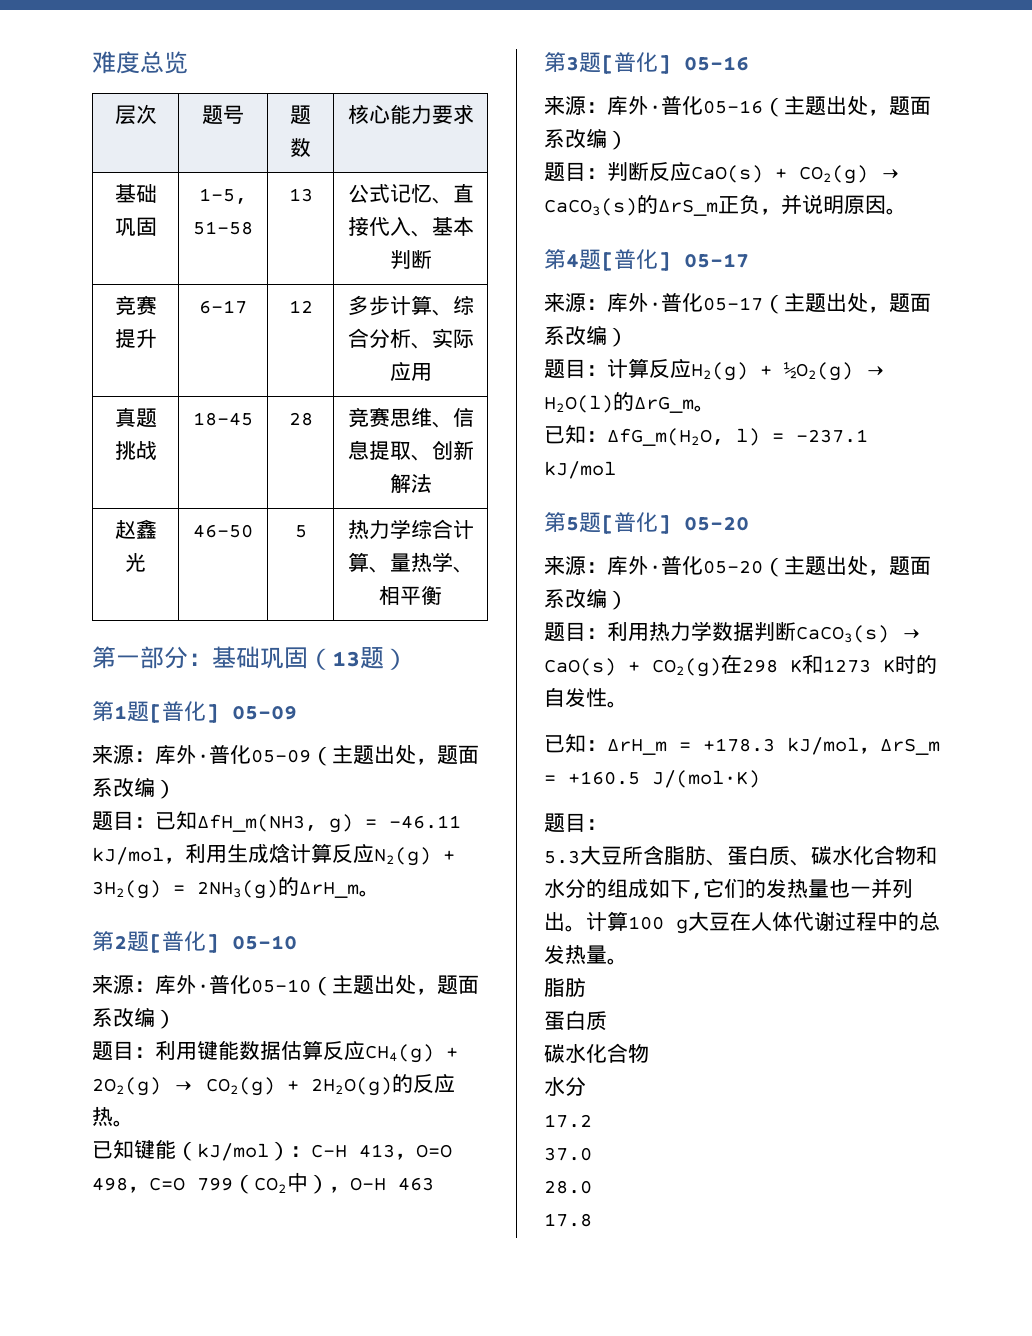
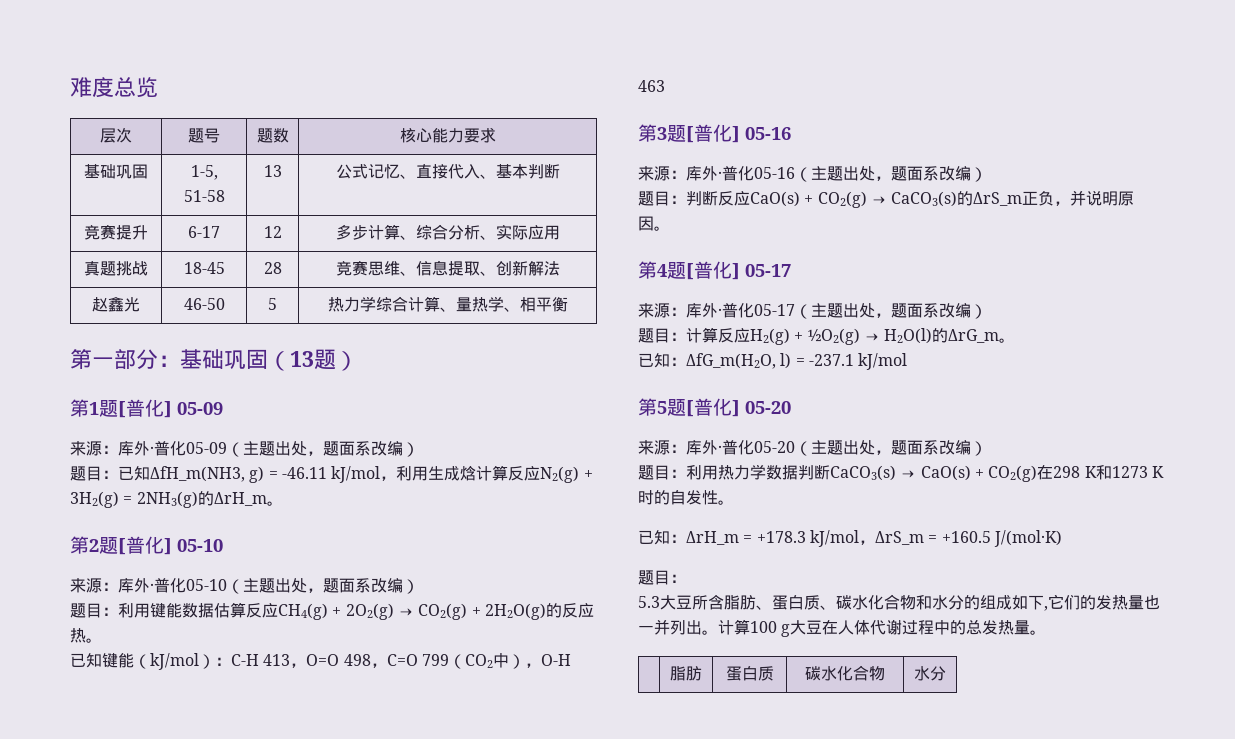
[544,978,586,997] [544,1010,607,1031] [544,1043,649,1063] [544,1077,586,1096] [544,1114,592,1128] [544,1147,592,1161] [544,1180,592,1194] [544,1213,592,1227] // 脂肪 // 蛋白质 // 碳水化合物 // 水分 // 17.2 // 37.0 // 28.0 // 17.8 -> [670,666,702,681] [725,666,774,681] [805,665,885,681] [914,666,946,681] // | 脂肪 | 蛋白质 | 碳水化合物 | 水分

